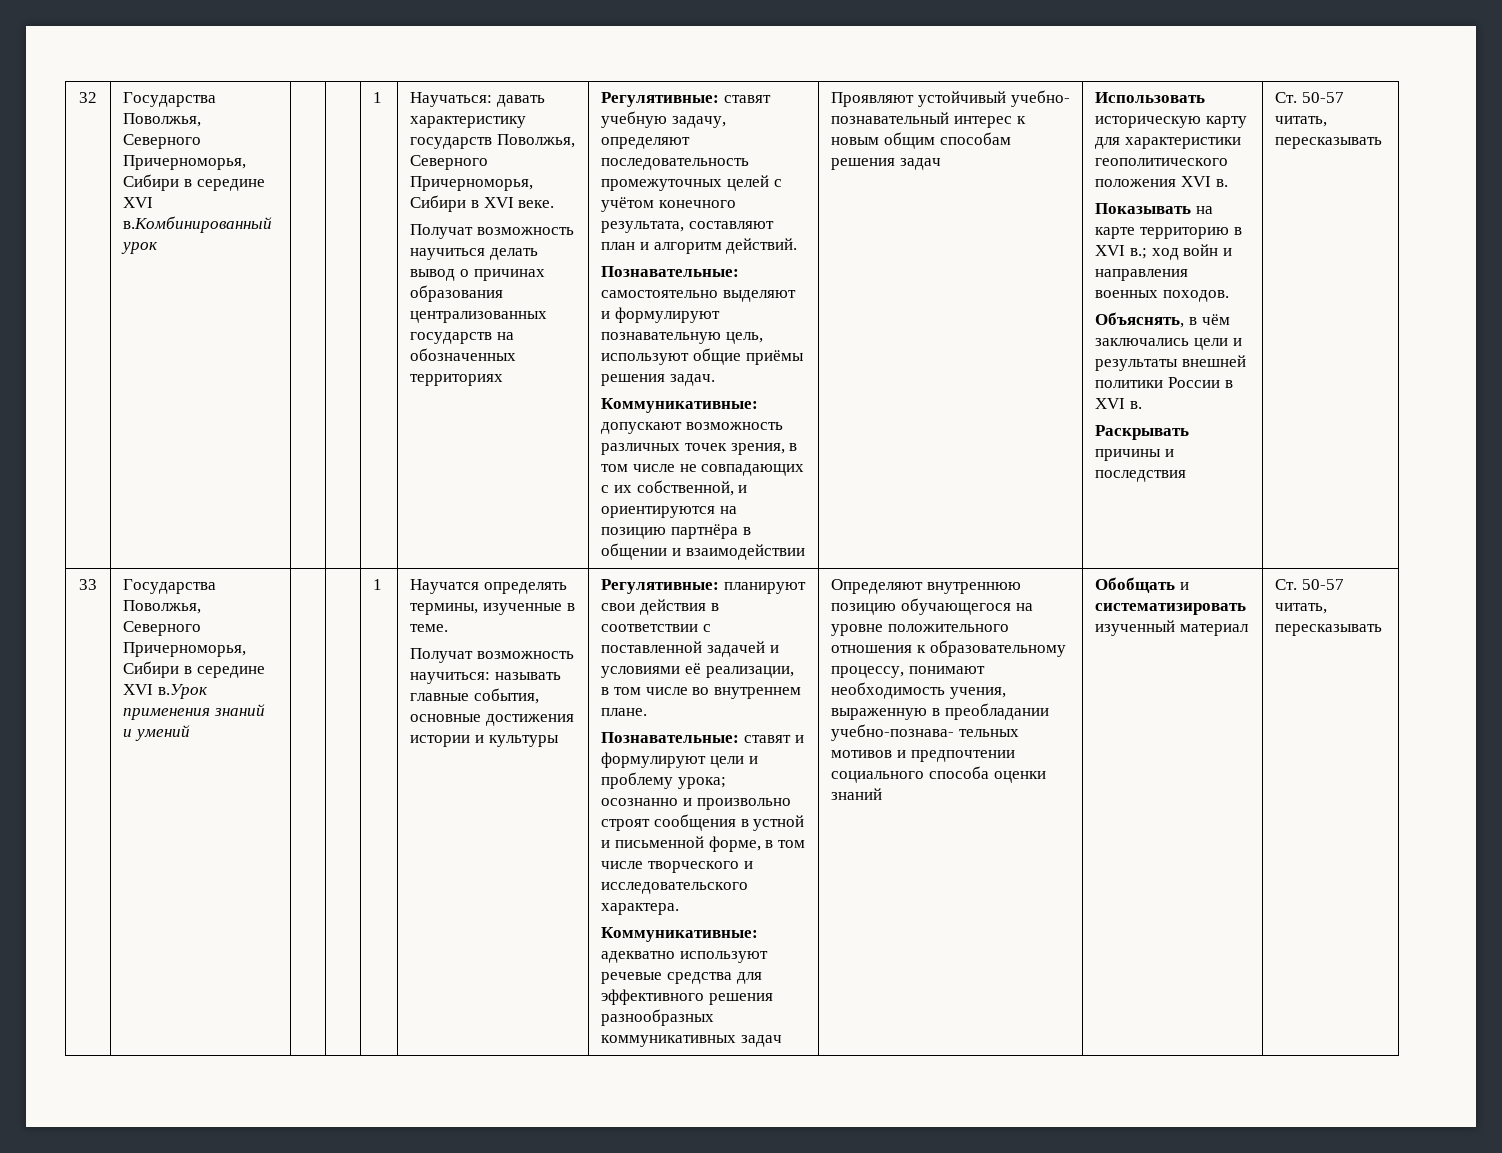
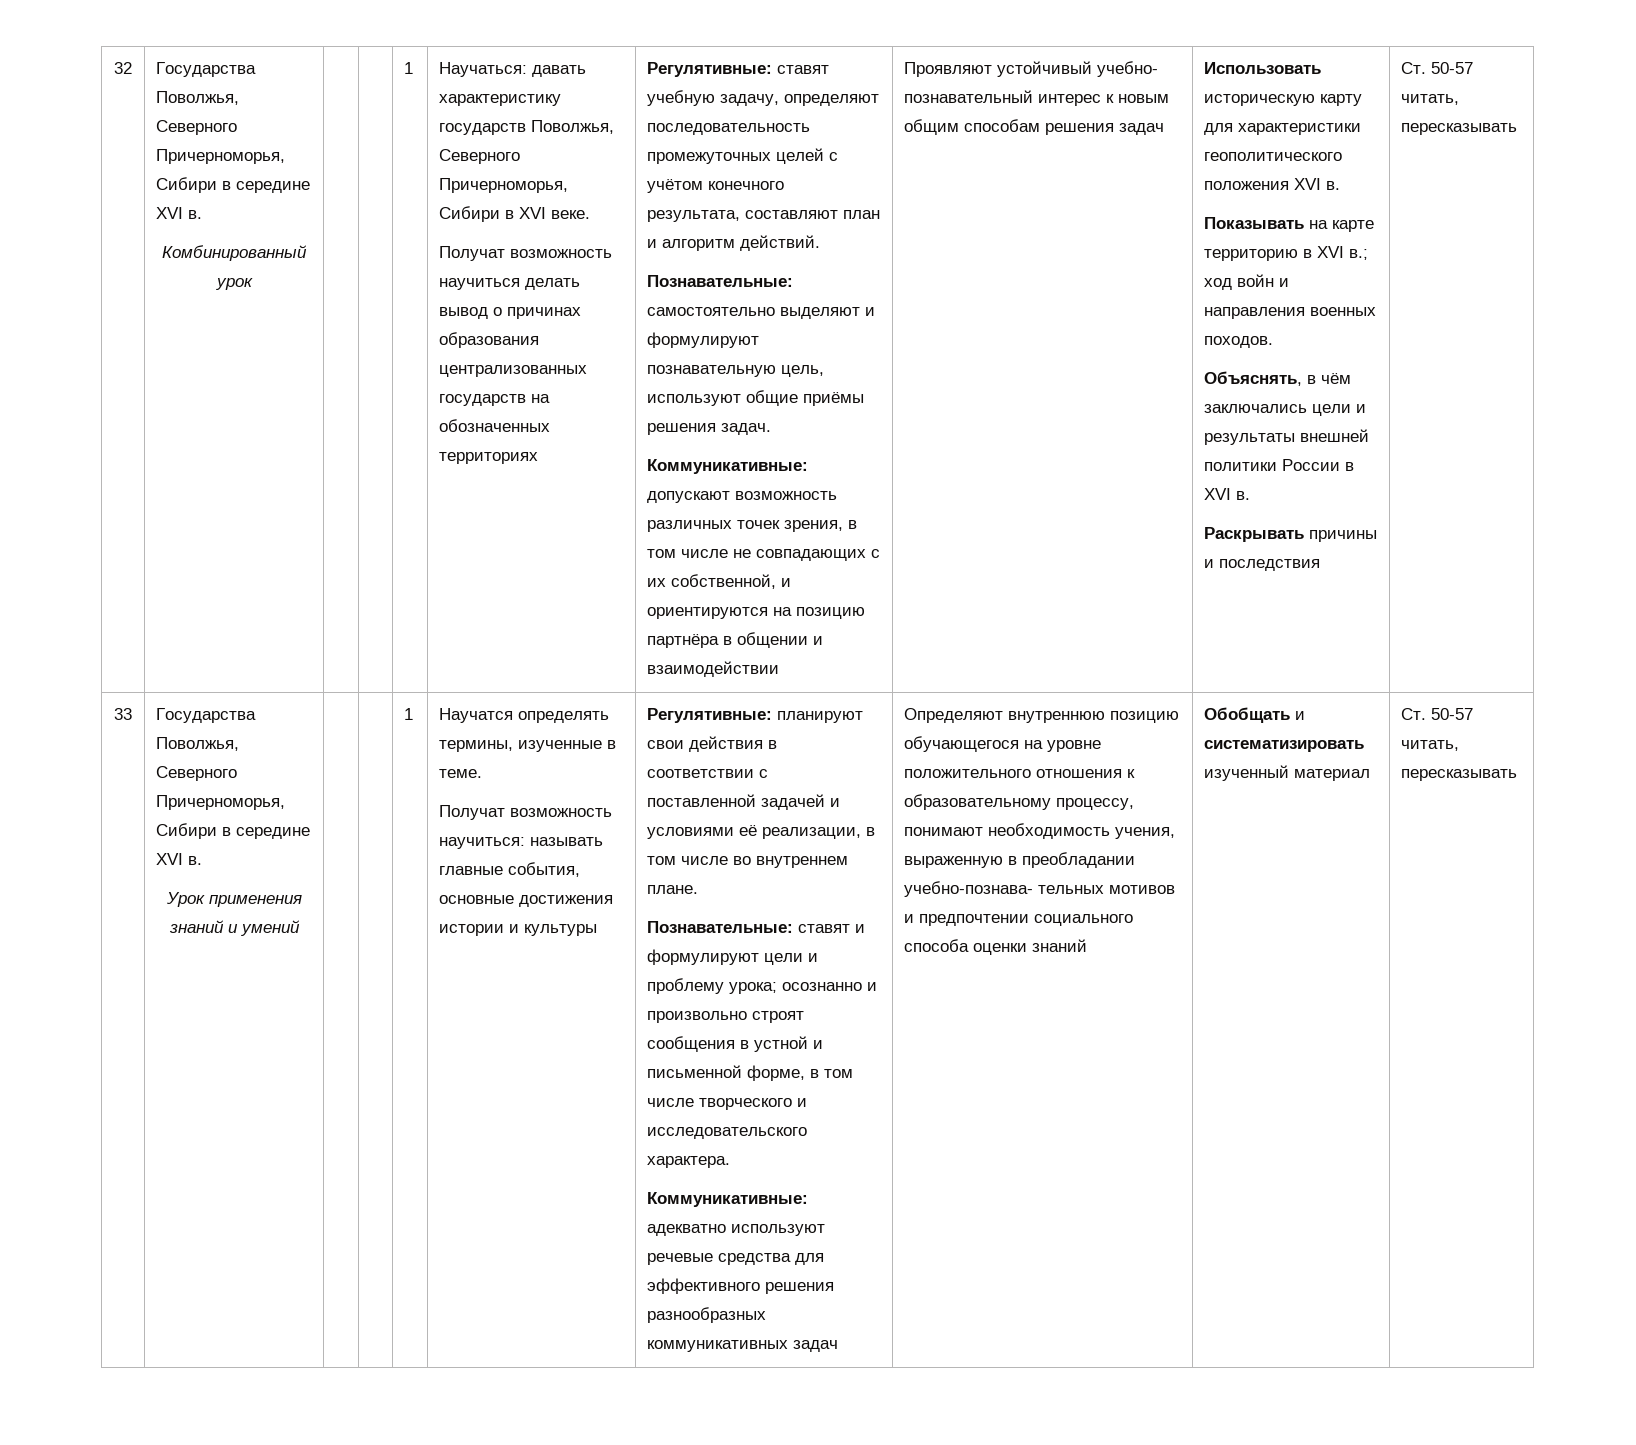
[123,216,273,233] в.Комбинированный -> [188,210,203,219] [162,245,307,261] в. // Комбинированный
[157,684,208,699] в.Урок -> [188,856,203,865] [165,892,205,907] в. // Урок

